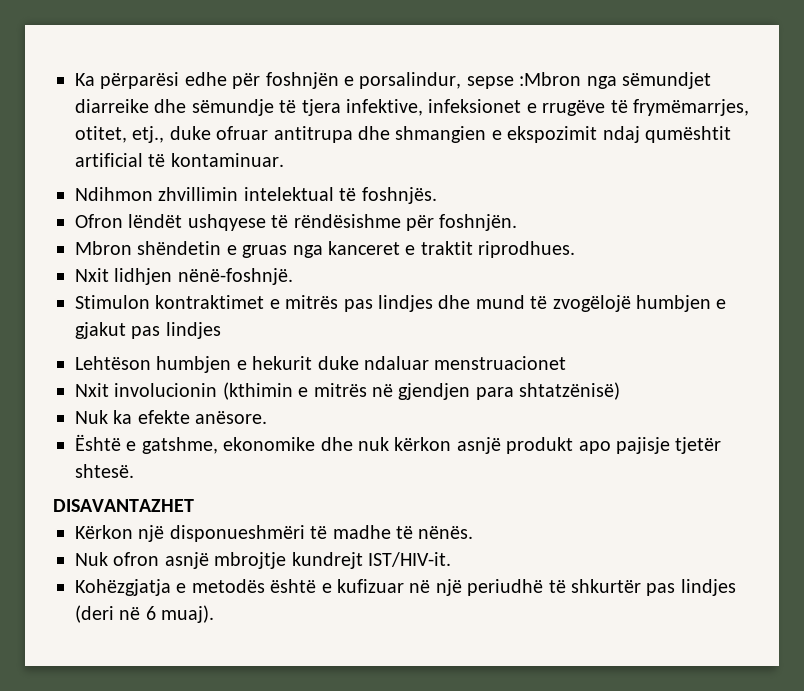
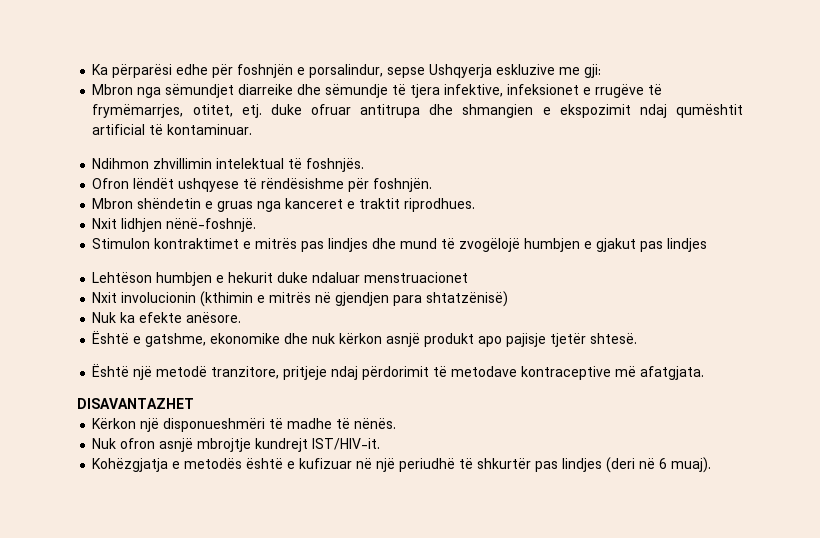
[519,72,582,86] :Mbron -> [429,64,602,78] [92,84,134,95] Ushqyerja eskluzive me gji: // Mbron
[132,126,165,143] etj., -> [241,104,262,118] etj.
(134, 471) none -> [92,363,705,380] // Është një metodë tranzitore, pritjeje ndaj përdorimit të metodave kontraceptive më afatgjata.

